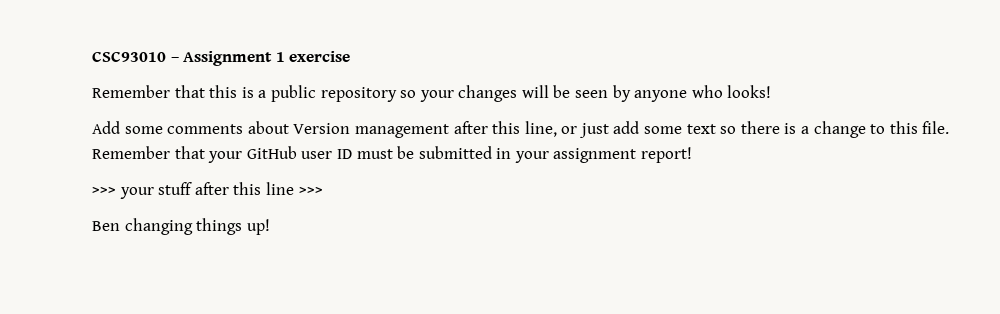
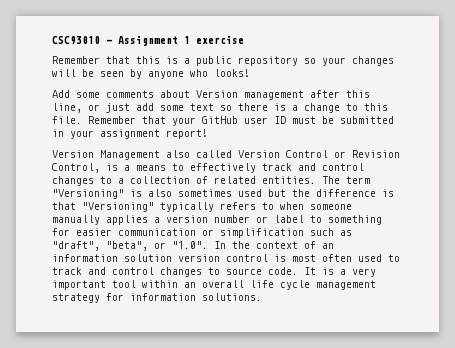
[92,182,323,199] [92,218,270,235] >>> your stuff after this line >>> // Ben changing things up! -> [52,150,400,160] [52,163,364,173] [52,176,370,186] [52,189,394,199] [52,202,352,212] [52,215,382,225] [52,228,352,238] [52,241,334,251] [52,254,400,262] [52,267,376,277] [52,280,376,290] [52,293,262,303] Version Management also called Version Control or Revision Control, is a means to effectively track and control changes to a collection of related entities. The term "Versioning" is also sometimes used but the difference is that "Versioning" typically refers to when someone manually applies a version number or label to something for easier communication or simplification such as "draft", "beta", or "1.0". In the context of an information solution version control is most often used to track and control changes to source code. It is a very important tool within an overall life cycle management strategy for information solutions.

